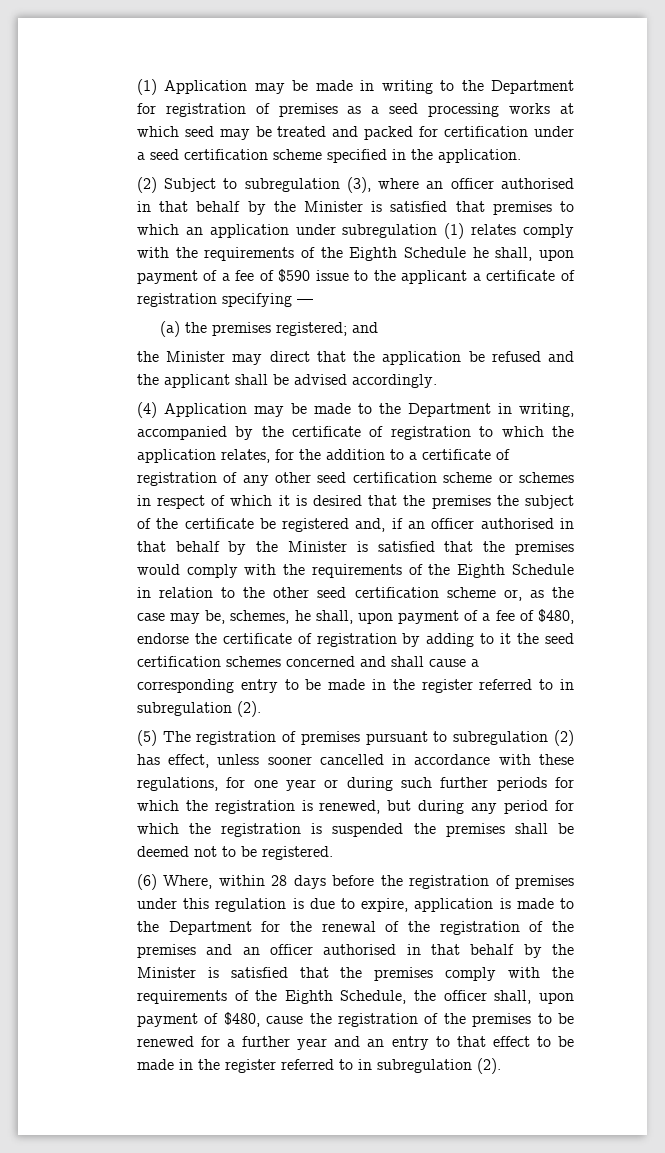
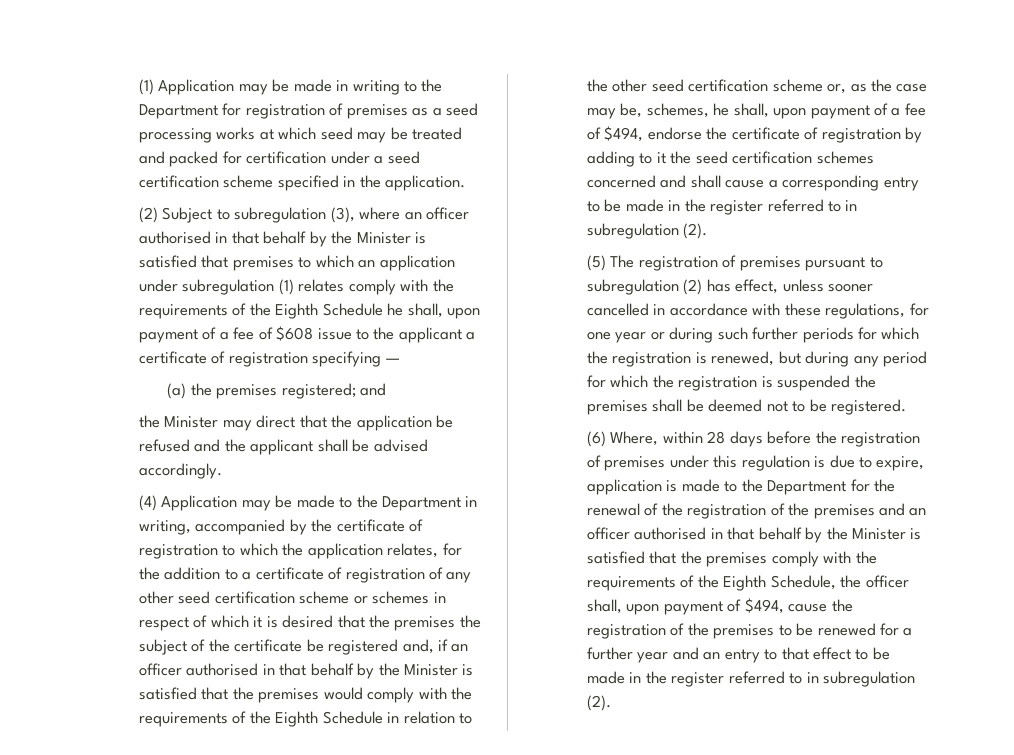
[278,269,311,282] $590 -> [276,326,314,341] $608
[538,609,575,624] $480, -> [604,126,644,142] $494,
[223,1012,260,1027] $480, -> [744,598,784,614] $494,

